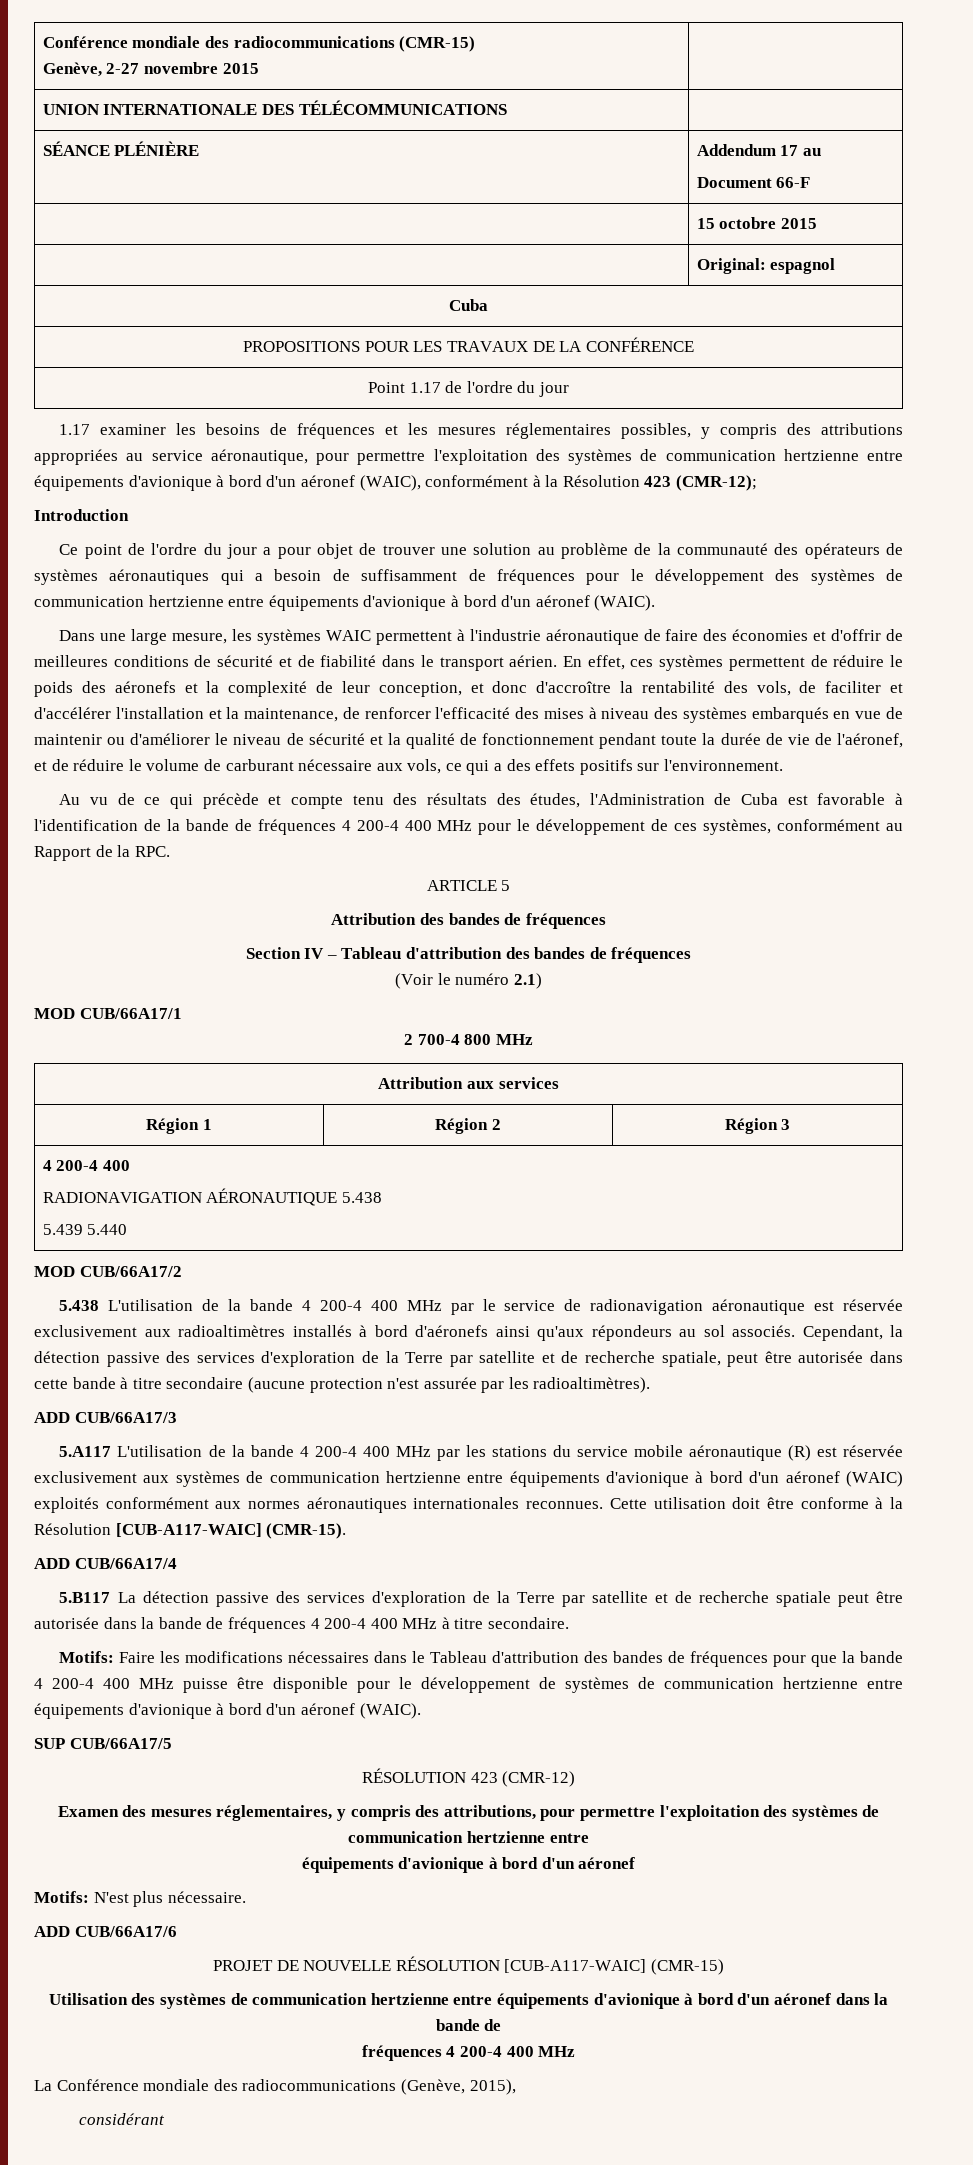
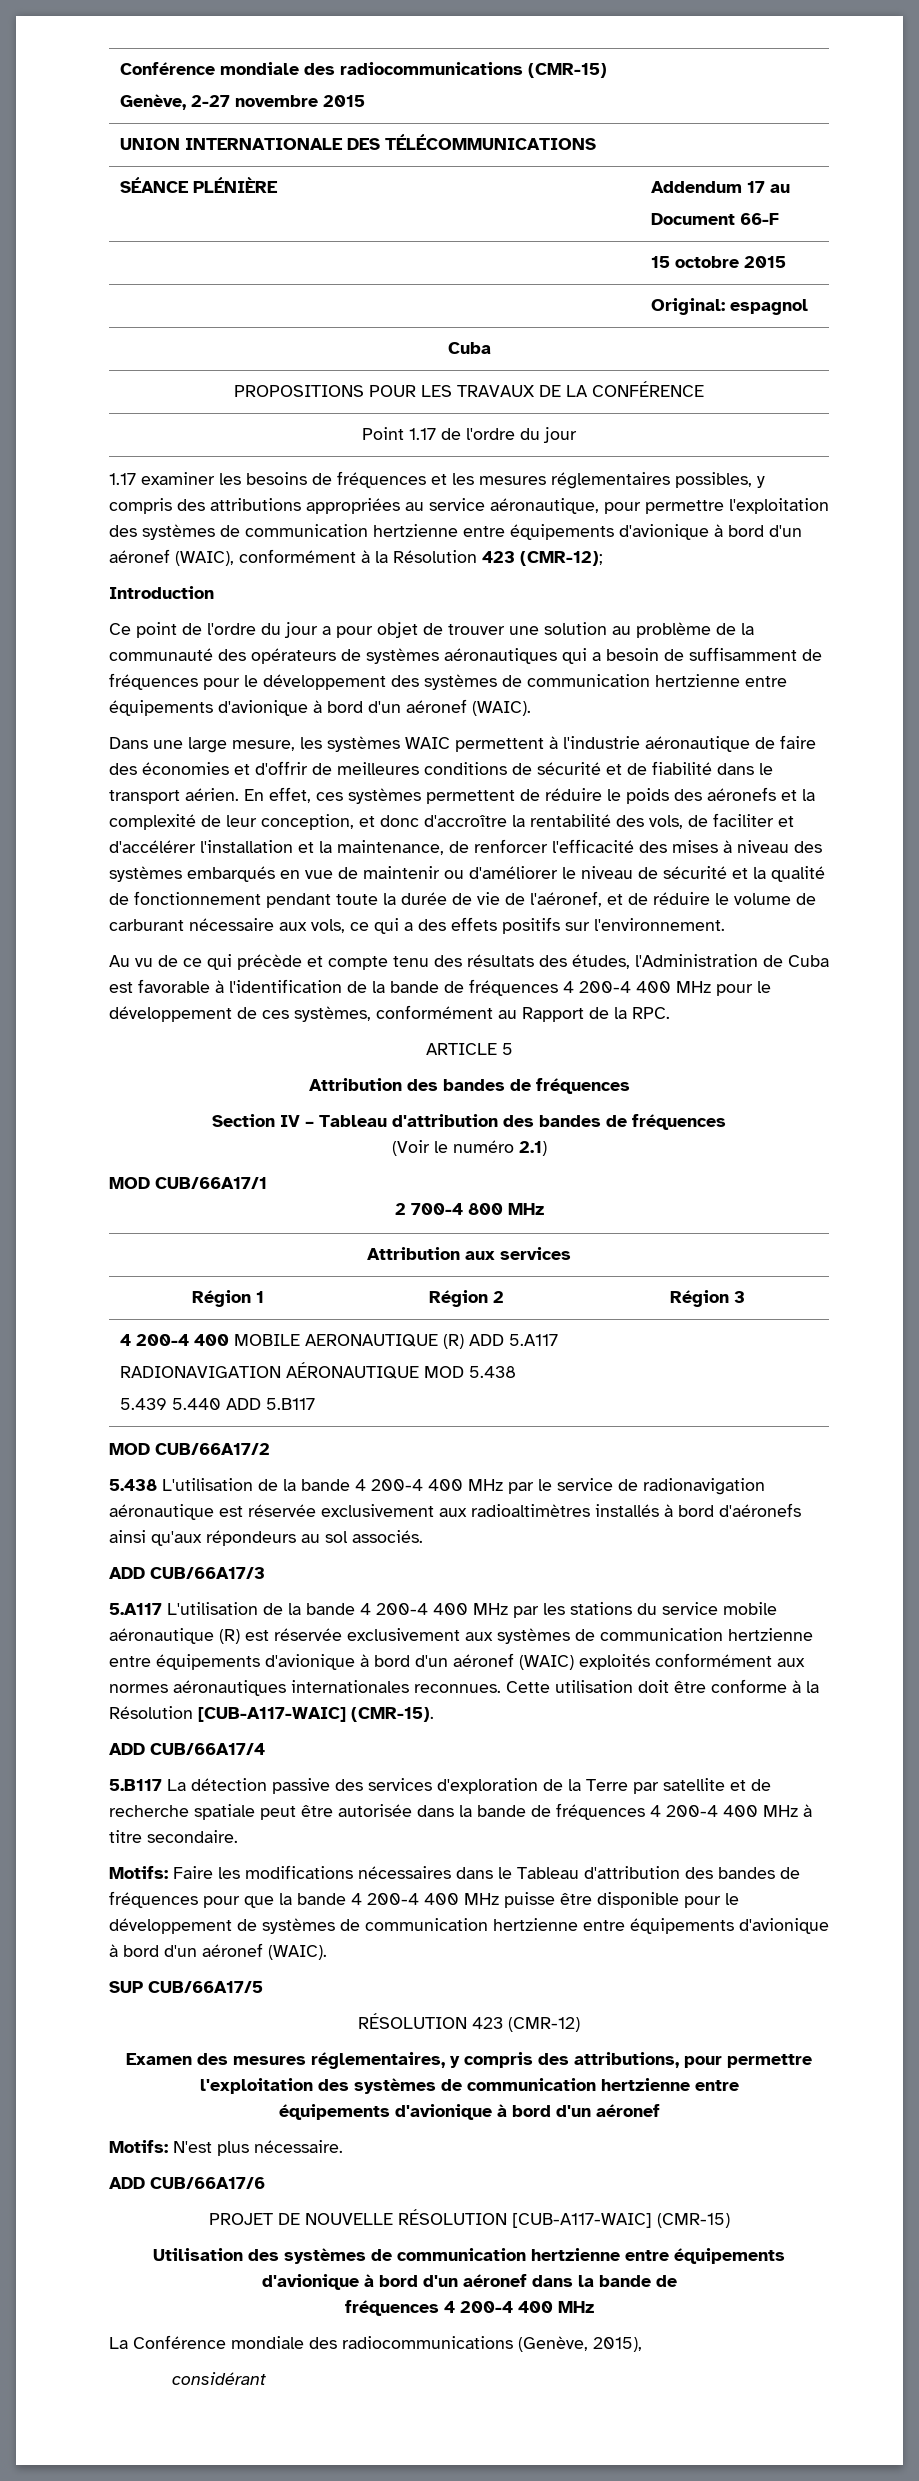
(131, 1165) none -> [234,1334,559,1349] MOBILE AERONAUTIQUE (R) ADD 5.A117
(338, 1197) none -> [424,1366,465,1378] MOD
(128, 1229) none -> [226,1398,316,1410] ADD 5.B117
[802,1325,903,1341] [34,1351,904,1367] [34,1377,651,1393] Cependant, la détection passive des services d'exploration de la Terre par satellite et de recherche spatiale, peut être autorisée dans cette bande à titre secondaire (aucune protection n'est assurée par les radioaltimètres). -> (423, 1536) none

